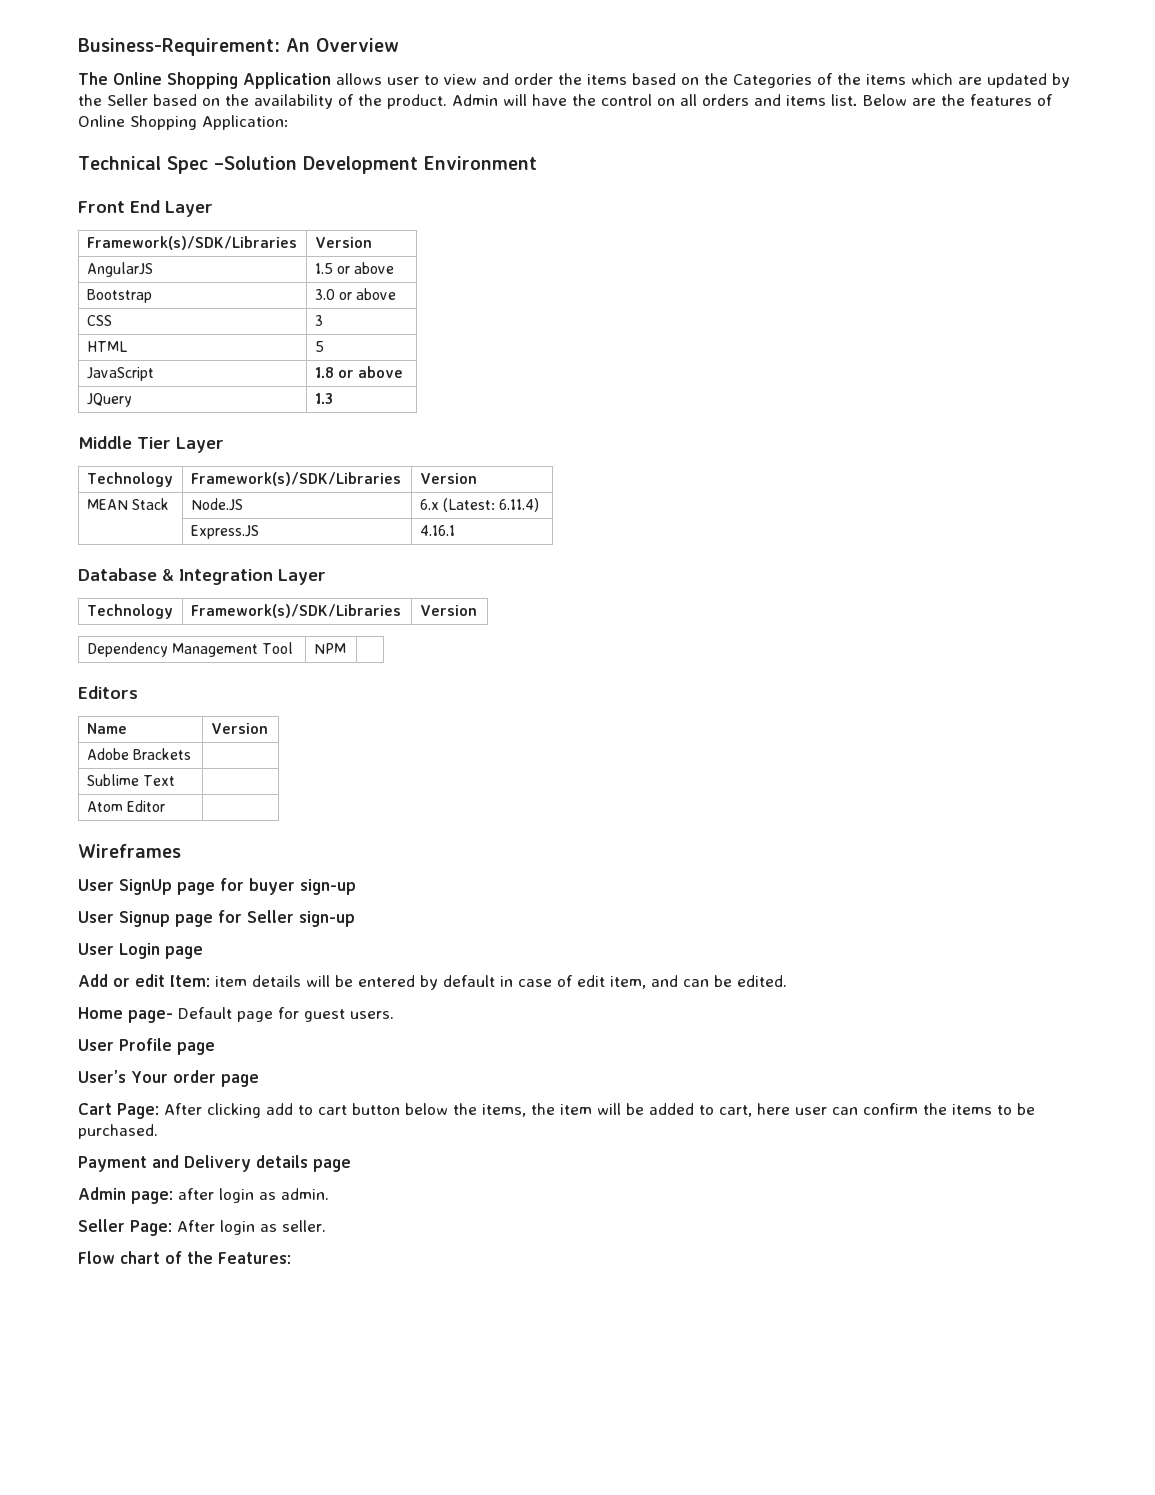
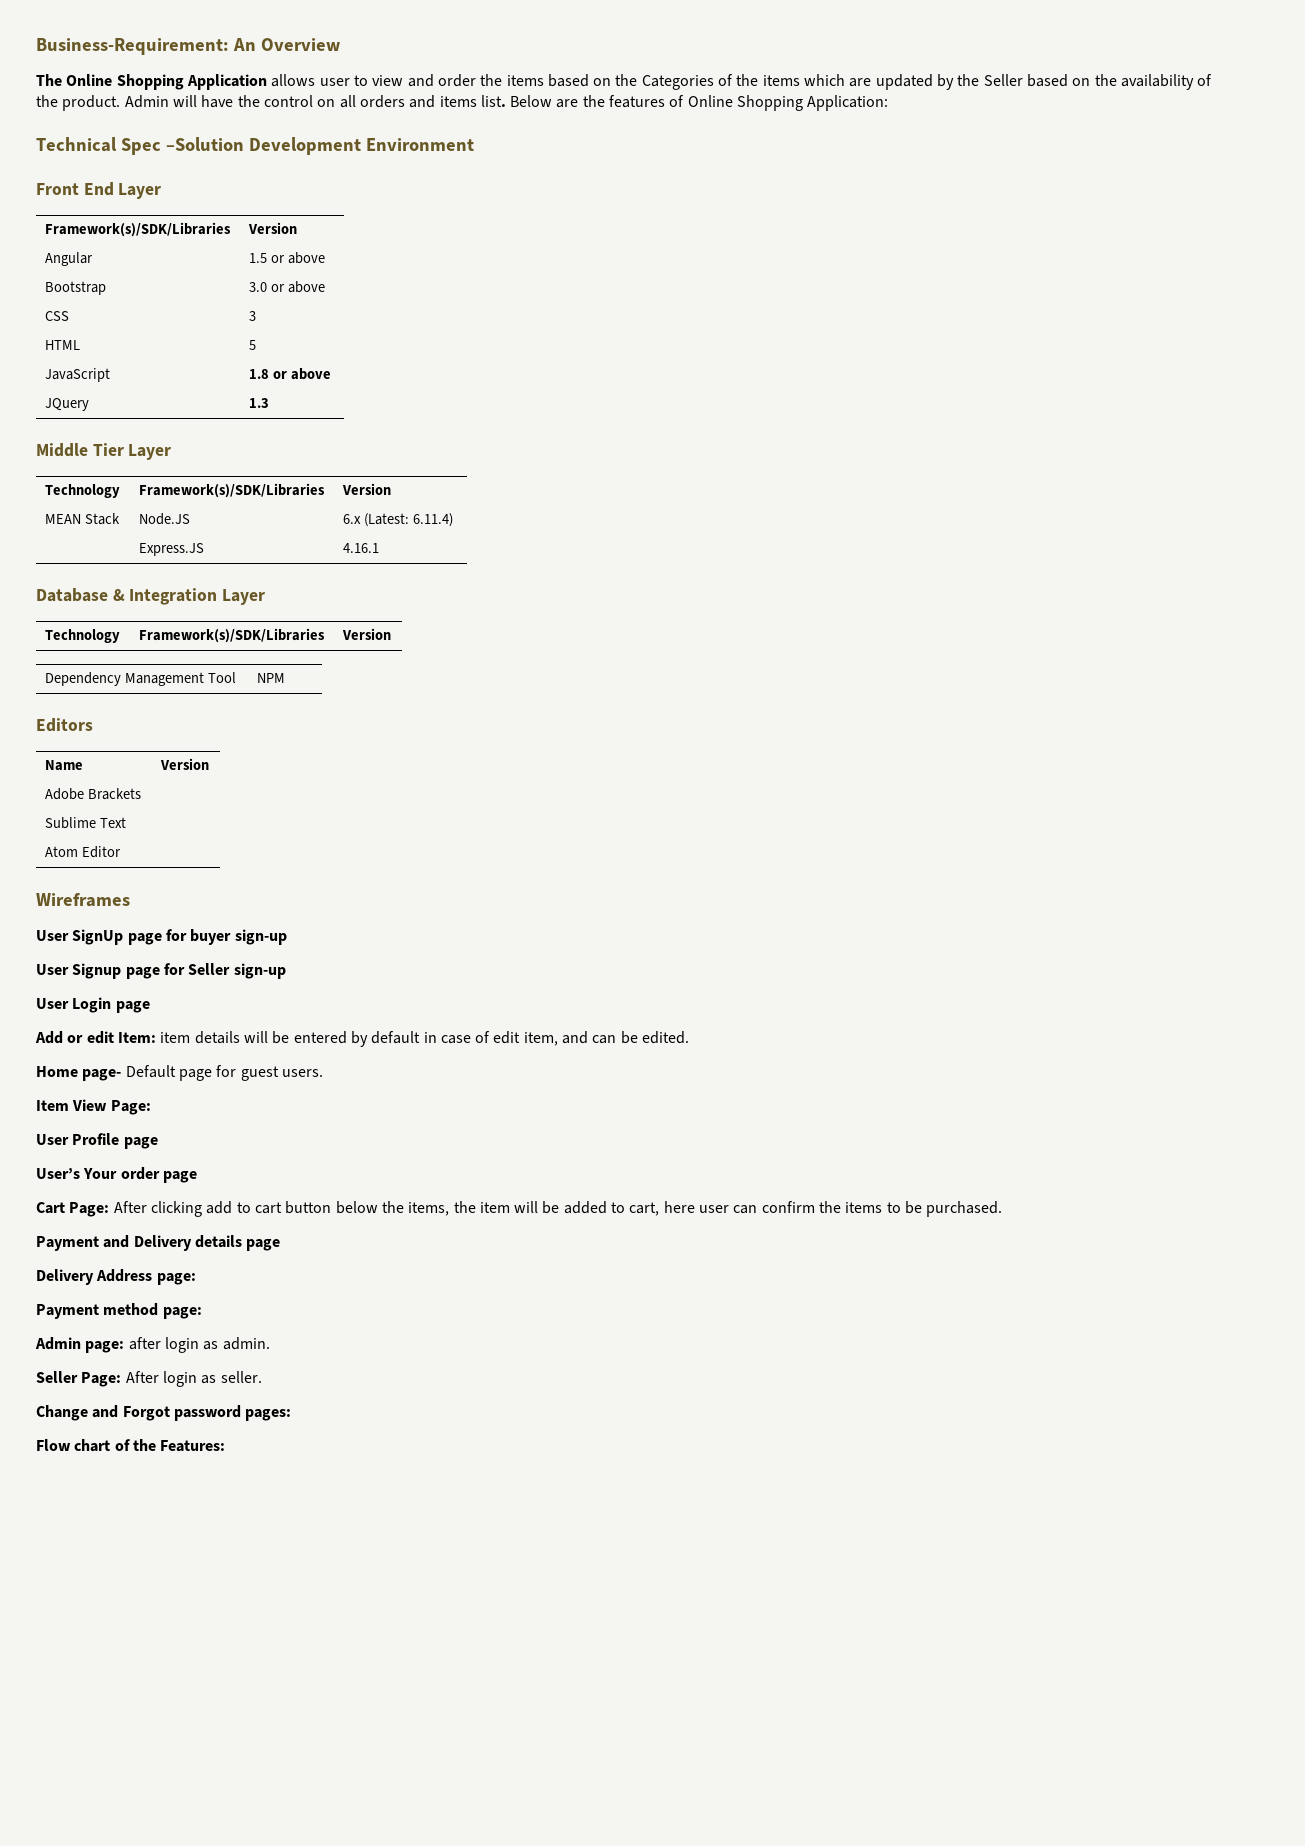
[86,262,153,277] AngularJS -> [45,252,94,266] Angular
(394, 1015) none -> [36,1099,151,1115] // Item View Page:
(351, 1165) none -> [36,1269,196,1285] [36,1303,202,1319] // Delivery Address page: // Payment method page:
(326, 1226) none -> [36,1405,292,1421] // Change and Forgot password pages:

